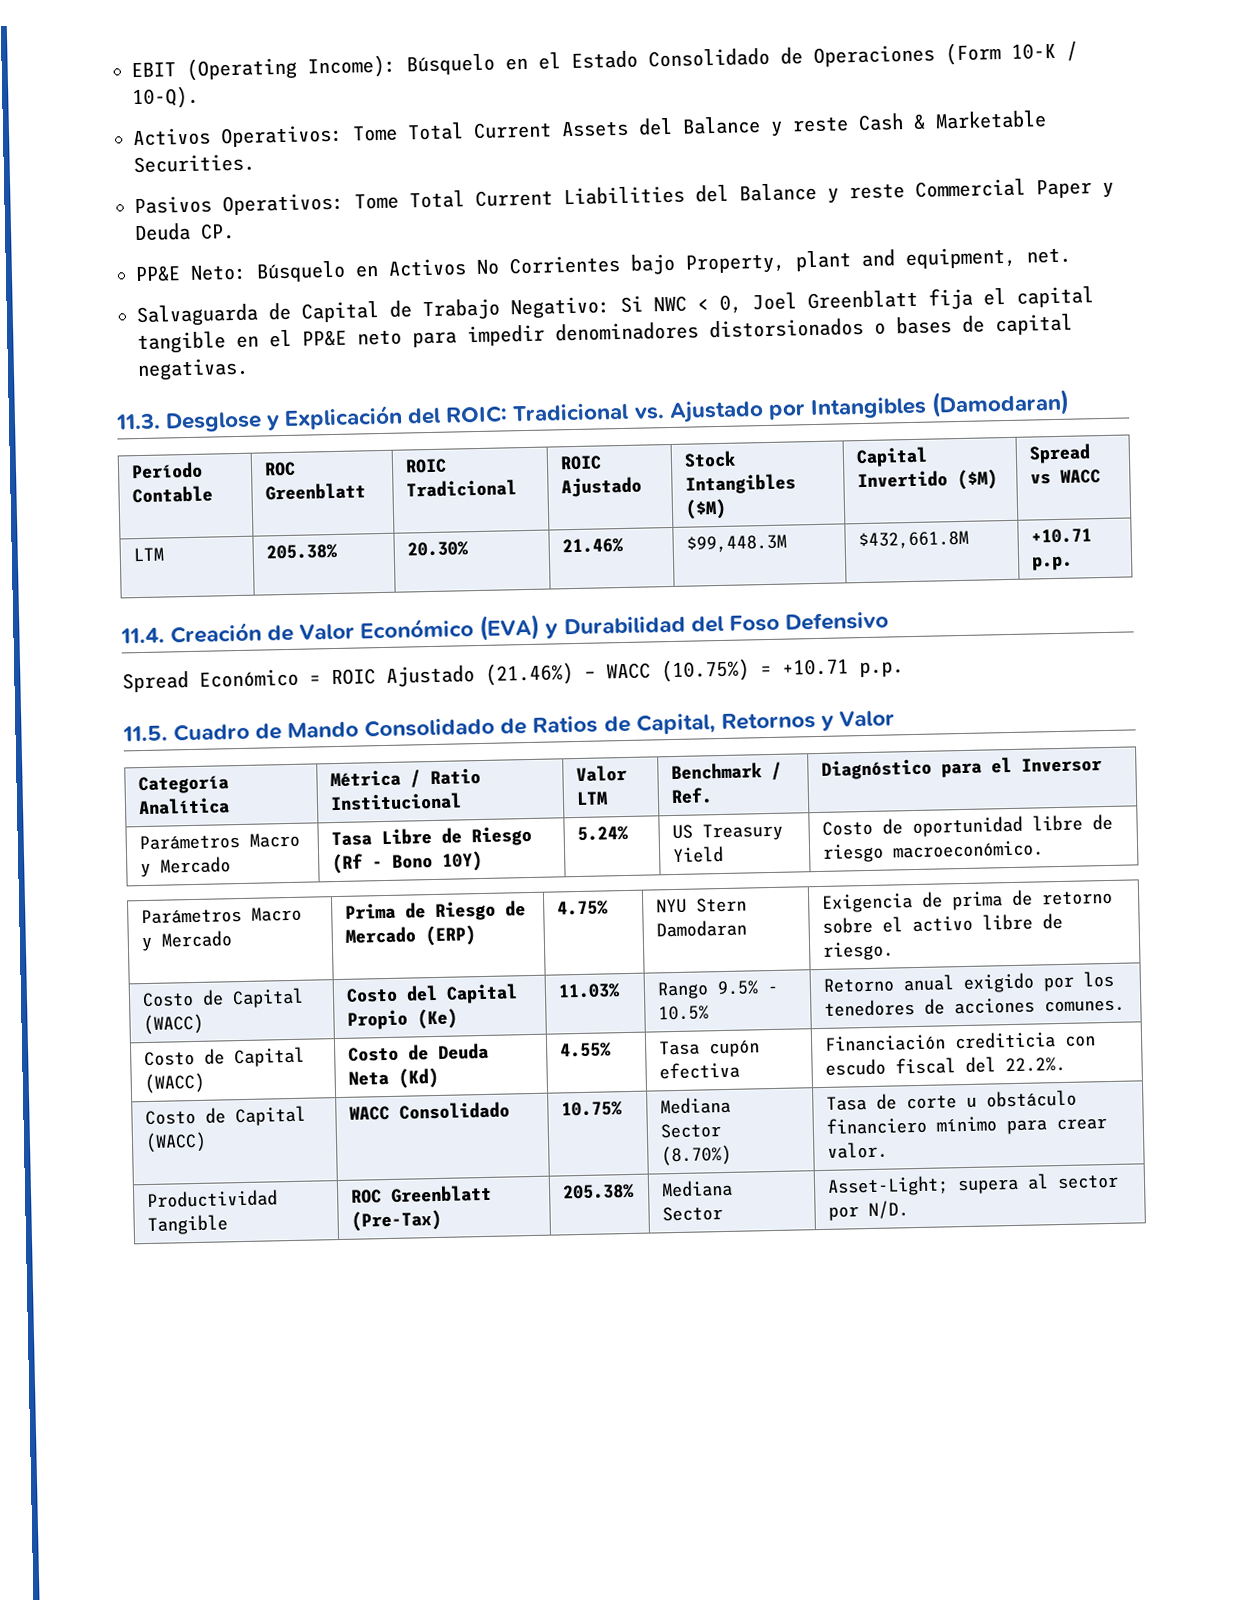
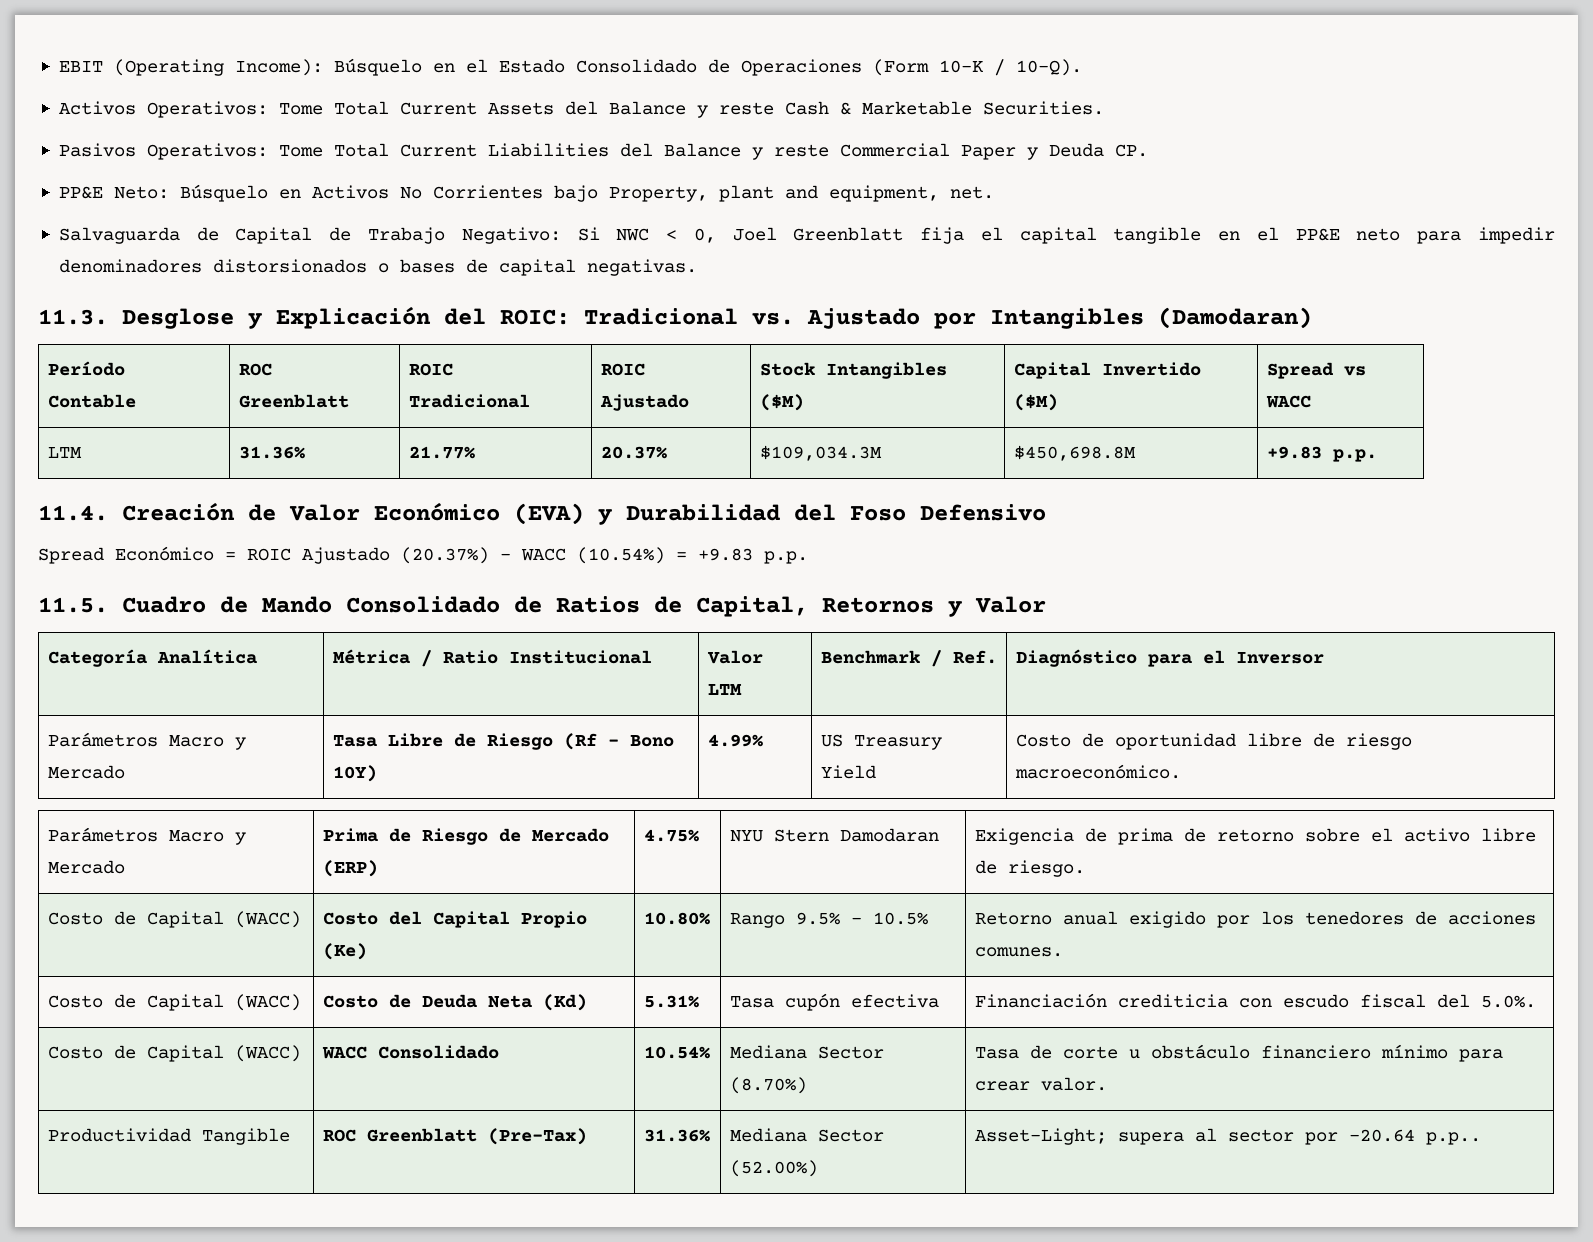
[266,543,339,560] [407,541,470,557] [562,537,625,554] [686,534,788,553] [858,530,970,550] [1031,528,1093,544] 205.38% | 20.30% | 21.46% | $99,448.3M | $432,661.8M | +10.71 -> [238,446,305,459] [408,446,475,459] [600,446,667,459] [759,445,882,461] [1013,445,1136,461] [1266,446,1322,459] 31.36% | 21.77% | 20.37% | $109,034.3M | $450,698.8M | +9.83
[485,662,574,686] (21.46%) -> [401,547,489,564] (20.37%)
[661,658,849,683] (10.75%) = +10.71 -> [577,547,753,564] (10.54%) = +9.83
[577,825,630,841] 5.24% -> [707,734,763,747] 4.99%
[558,983,622,999] 11.03% -> [643,912,710,925] 10.80%
[560,1042,613,1058] 4.55% -> [643,995,699,1008] 5.31%
[1005,1056,1067,1073] 22.2%. -> [1480,995,1536,1008] 5.0%.
[561,1101,624,1117] 10.75% -> [643,1046,710,1059] 10.54%
[562,1183,636,1200] [661,1179,734,1198] [662,1206,724,1222] 205.38% | Mediana Sector -> [643,1129,710,1142] [729,1128,884,1142] [729,1160,818,1177] 31.36% | Mediana Sector (52.00%)
[868,1200,910,1220] N/D. -> [1348,1129,1481,1145] -20.64 p.p..

